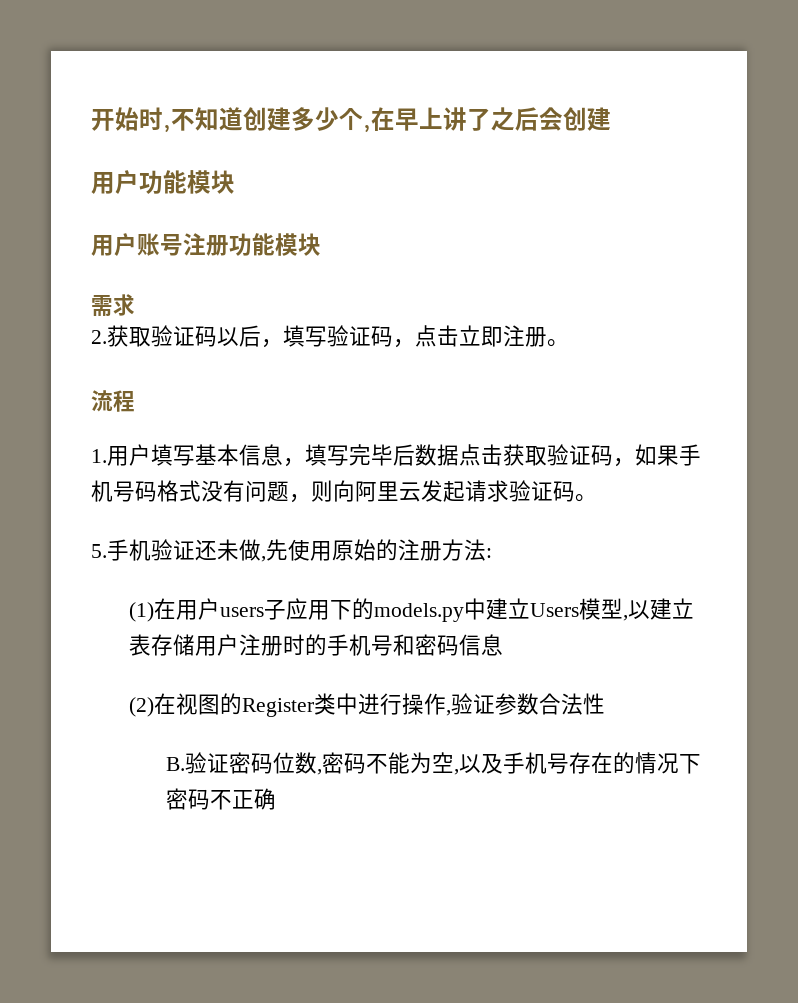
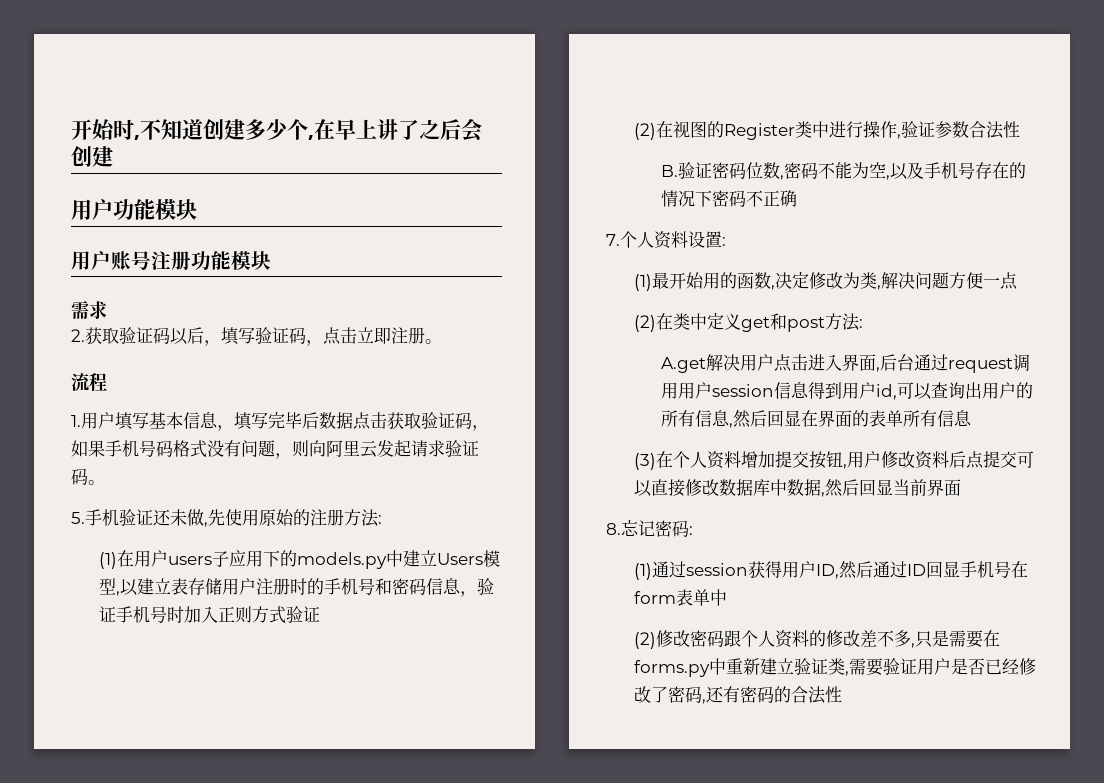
(503, 645) none -> [459,578,494,597] [98,606,320,624] ，验证手机号时加入正则方式验证
(277, 799) none -> [606,231,726,249] [633,272,1018,291] [633,313,863,332] [661,354,1031,373] [661,382,1034,400] [661,410,973,428] [633,451,1034,470] [633,479,961,497] [606,520,693,537] [633,561,1028,580] [633,589,727,606] [633,630,1000,649] [633,658,1036,677] [633,686,842,704] // 7.个人资料设置: // (1)最开始用的函数,决定修改为类,解决问题方便一点 // (2)在类中定义get和post方法: // A.get解决用户点击进入界面,后台通过request调用用户session信息得到用户id,可以查询出用户的所有信息,然后回显在界面的表单所有信息 // (3)在个人资料增加提交按钮,用户修改资料后点提交可以直接修改数据库中数据,然后回显当前界面 // 8.忘记密码: // (1)通过session获得用户ID,然后通过ID回显手机号在form表单中 // (2)修改密码跟个人资料的修改差不多,只是需要在forms.py中重新建立验证类,需要验证用户是否已经修改了密码,还有密码的合法性

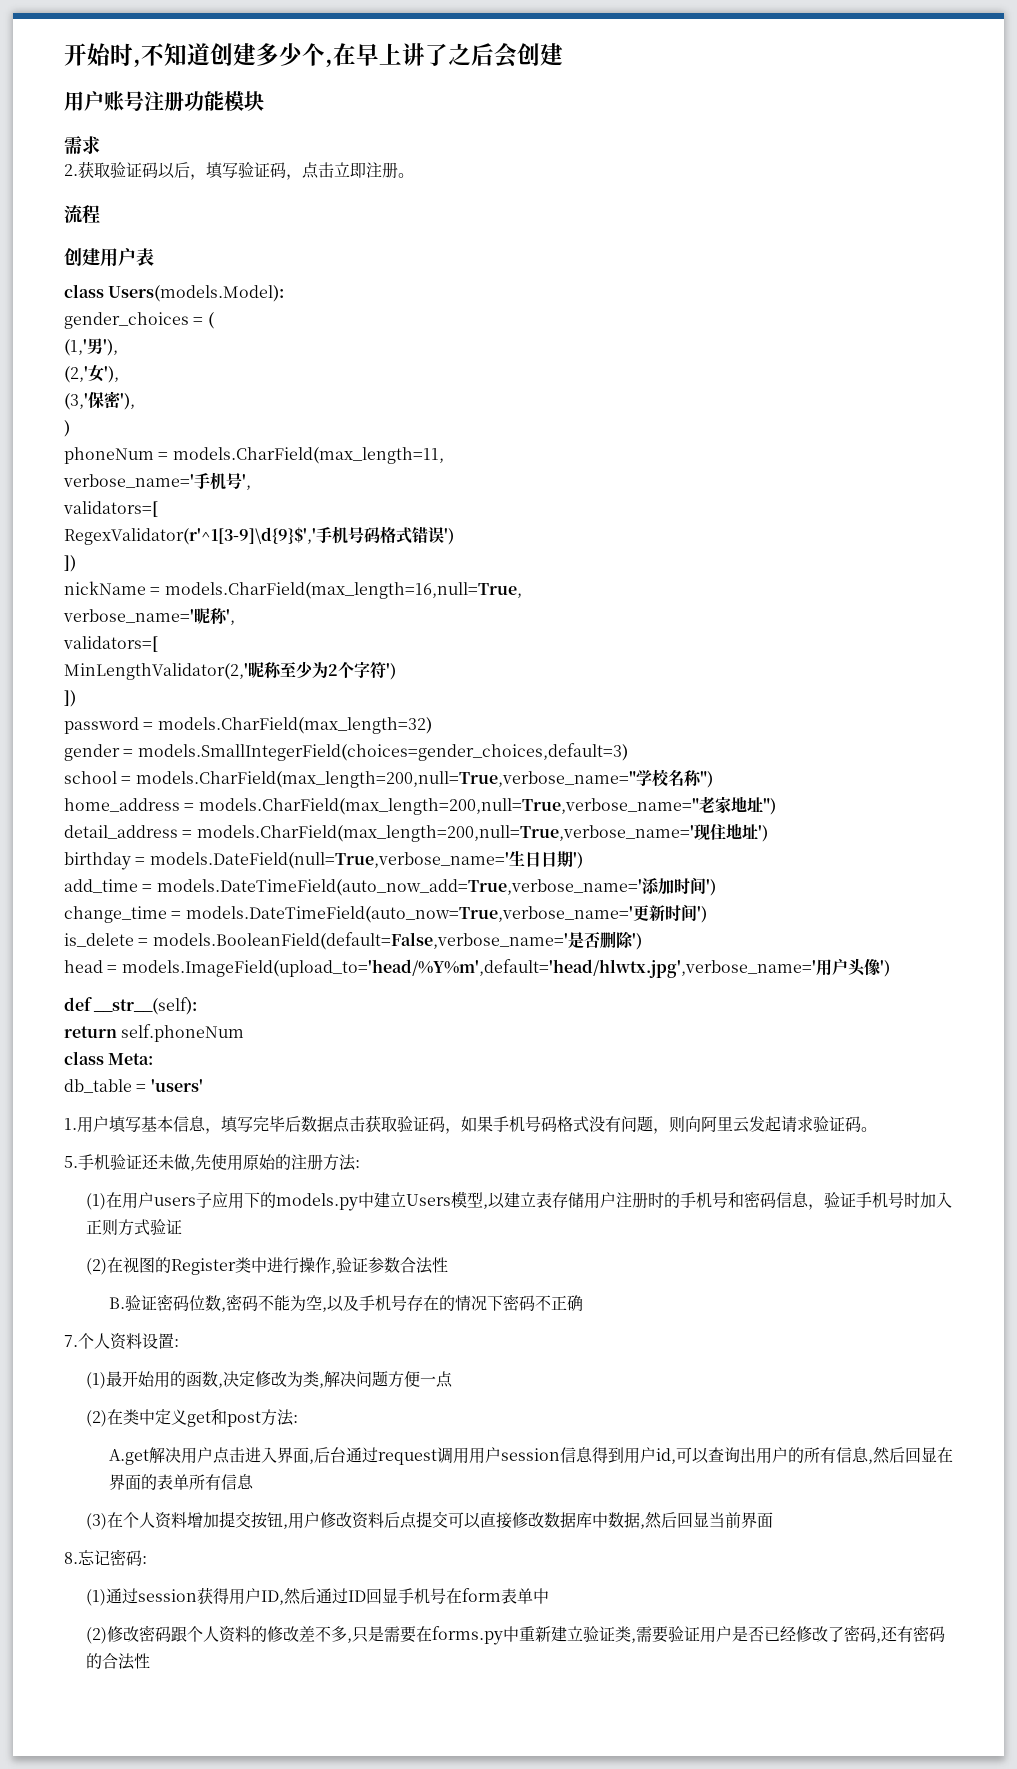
[71,199,197,220] // 用户功能模块 -> (563, 54) none
(107, 382) none -> [64,247,154,267] [64,284,285,302] [64,312,214,329] [64,338,118,356] [64,365,119,383] [64,391,135,410] [64,420,70,437] [64,447,444,464] [63,472,251,490] [63,501,158,517] [64,526,454,545] [64,555,76,572] [64,581,522,599] [63,608,235,625] [63,636,158,652] [64,661,396,680] [64,690,76,707] [64,717,432,734] [64,743,628,761] [64,769,713,788] [64,796,776,815] [64,823,768,842] [64,851,583,870] [64,877,716,896] [64,904,707,923] [64,931,642,950] [64,958,890,978] [64,997,198,1015] [64,1024,245,1042] [64,1051,154,1065] [64,1079,203,1093] // 创建用户表 // class Users(models.Model): // gender_choices = ( // (1,'男'), // (2,'女'), // (3,'保密'), // ) // phoneNum = models.CharField(max_length=11, // verbose_name='手机号', // validators=[ // RegexValidator(r'^1[3-9]\d{9}$','手机号码格式错误') // ]) // nickName = models.CharField(max_length=16,null=True, // verbose_name='昵称', // validators=[ // MinLengthValidator(2,'昵称至少为2个字符') // ]) // password = models.CharField(max_length=32) // gender = models.SmallIntegerField(choices=gender_choices,default=3) // school = models.CharField(max_length=200,null=True,verbose_name="学校名称") // home_address = models.CharField(max_length=200,null=True,verbose_name="老家地址") // detail_address = models.CharField(max_length=200,null=True,verbose_name='现住地址') // birthday = models.DateField(null=True,verbose_name='生日日期') // add_time = models.DateTimeField(auto_now_add=True,verbose_name='添加时间') // change_time = models.DateTimeField(auto_now=True,verbose_name='更新时间') // is_delete = models.BooleanField(default=False,verbose_name='是否删除') // head = models.ImageField(upload_to='head/%Y%m',default='head/hlwtx.jpg',verbose_name='用户头像') // def __str__(self): // return self.phoneNum // class Meta: // db_table = 'users'

